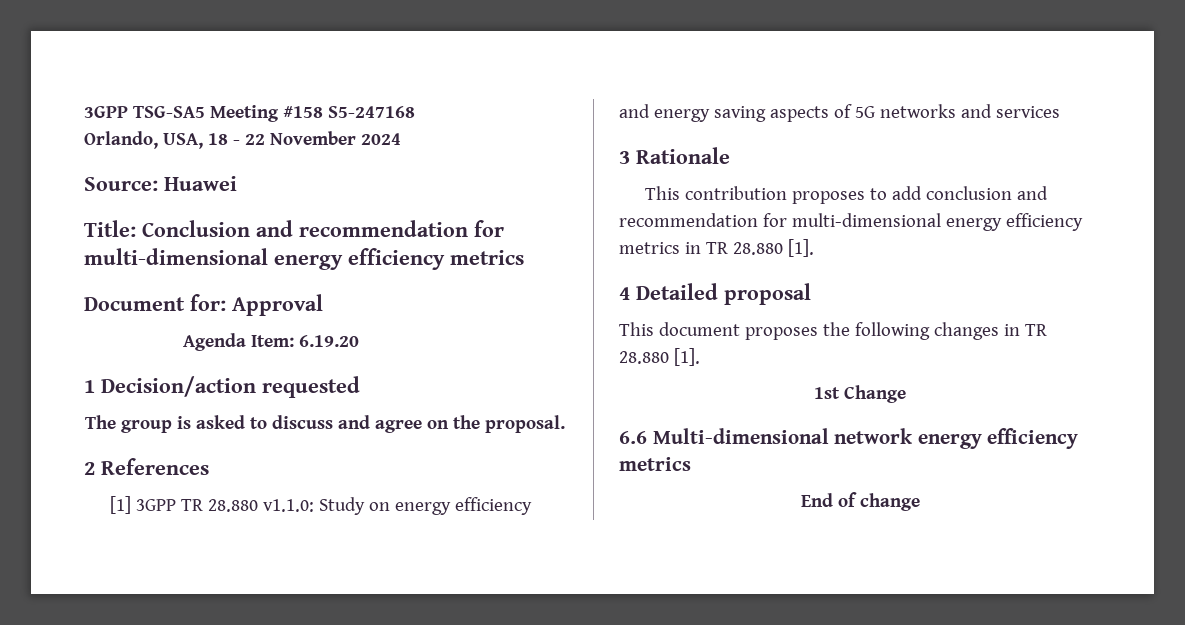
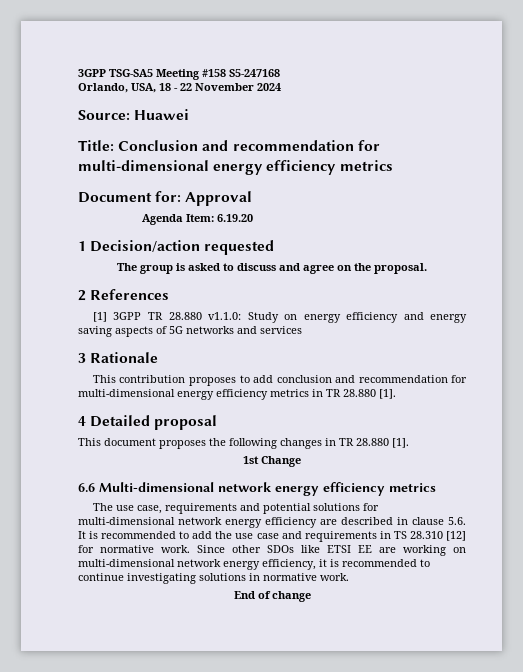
(691, 464) none -> [92,503,379,514] [78,517,466,528] [78,531,466,542] [78,545,466,556] [78,559,430,570] [78,573,349,584] // The use case, requirements and potential solutions for multi-dimensional network energy efficiency are described in clause 5.6. It is recommended to add the use case and requirements in TS 28.310 [12] for normative work. Since other SDOs like ETSI EE are working on multi-dimensional network energy efficiency, it is recommended to continue investigating solutions in normative work.

